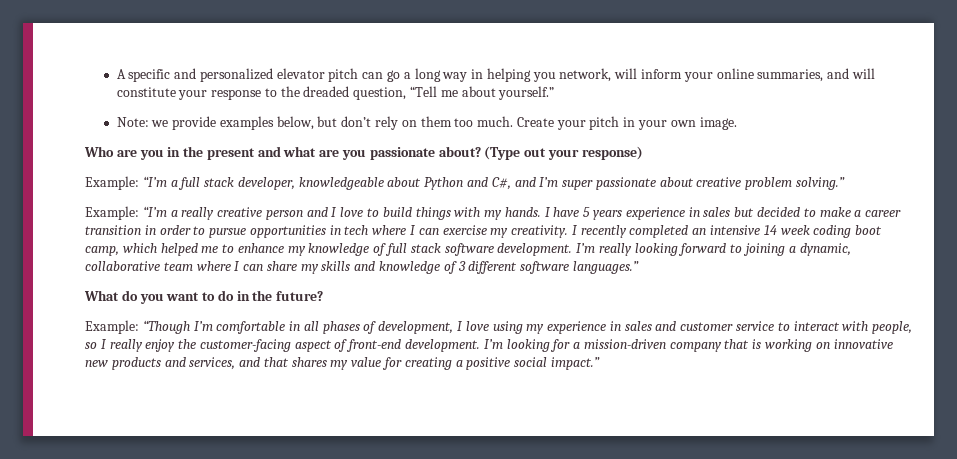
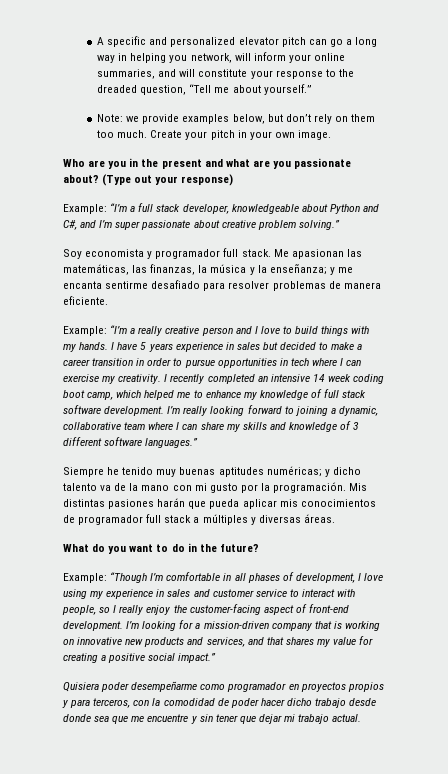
(846, 183) none -> [63,248,362,259] [63,264,353,275] [63,280,381,291] [63,296,108,305] // Soy economista y programador full stack. Me apasionan las matemáticas, las finanzas, la música y la enseñanza; y me encanta sentirme desafiado para resolver problemas de manera eficiente.
(639, 267) none -> [63,466,361,477] [63,482,368,493] [63,498,376,509] [63,514,335,525] // Siempre he tenido muy buenas aptitudes numéricas; y dicho talento va de la mano con mi gusto por la programación. Mis distintas pasiones harán que pueda aplicar mis conocimientos de programador full stack a múltiples y diversas áreas.
(600, 363) none -> [63,681,384,692] [62,698,377,708] [63,714,362,724] // Quisiera poder desempeñarme como programador en proyectos propios y para terceros, con la comodidad de poder hacer dicho trabajo desde donde sea que me encuentre y sin tener que dejar mi trabajo actual.

